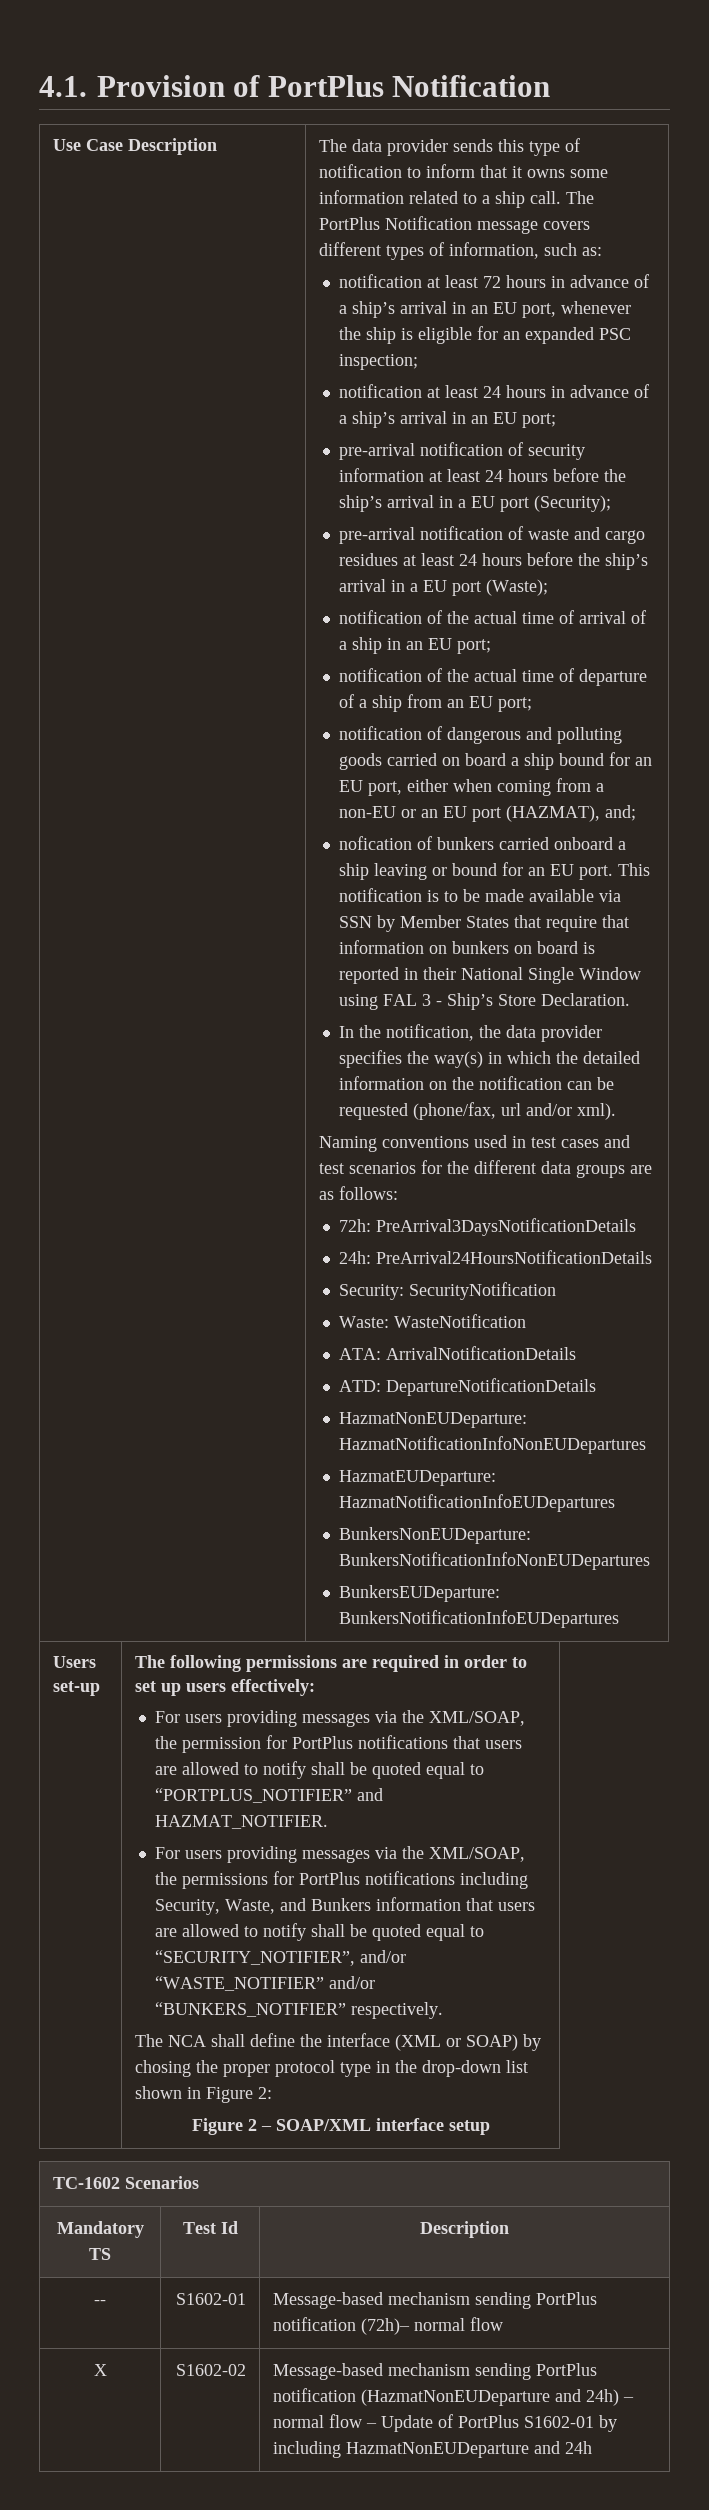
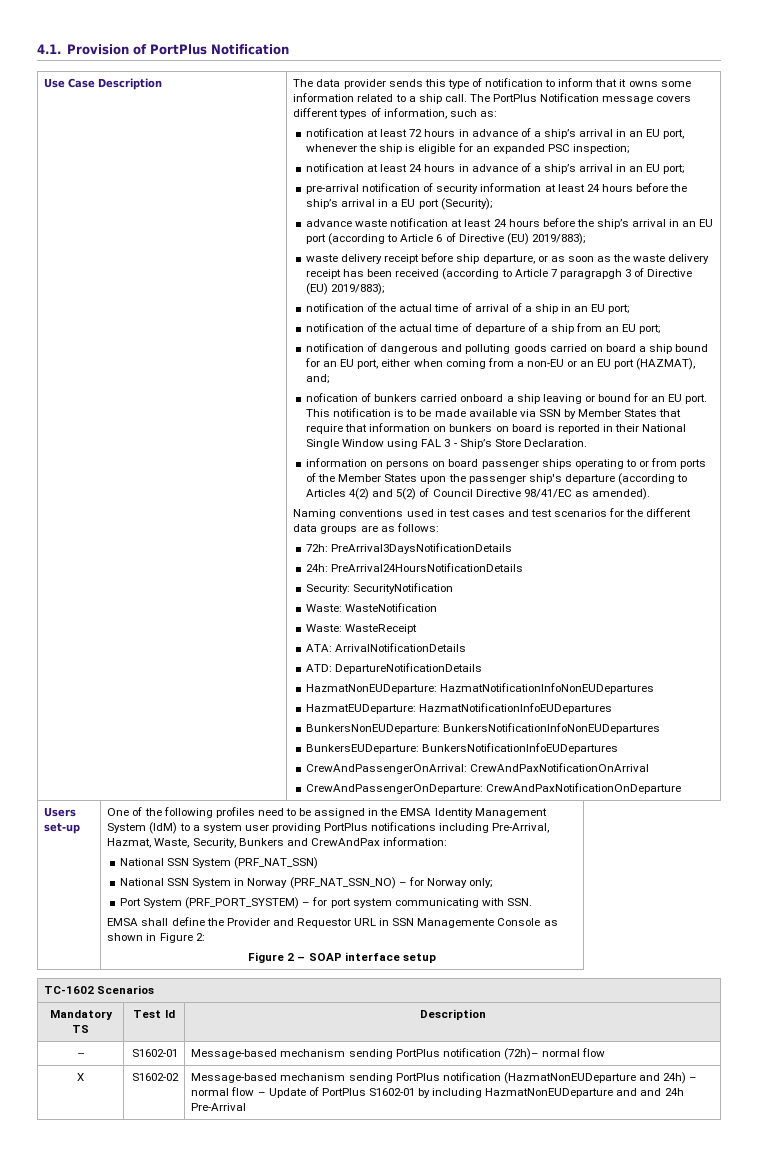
[339,526,646,544] [339,552,649,570] [339,579,549,596] pre-arrival notification of waste and cargo residues at least 24 hours before the ship’s arrival in a EU port (Waste); -> [305,218,714,229] [305,233,586,245] [305,253,710,264] [305,268,693,280] [305,283,386,295] advance waste notification at least 24 hours before the ship’s arrival in an EU port (according to Article 6 of Directive (EU) 2019/883); // waste delivery receipt before ship departure, or as soon as the waste delivery receipt has been received (according to Article 7 paragrapgh 3 of Directive (EU) 2019/883);
[339,1024,603,1042] [339,1050,641,1068] [339,1076,615,1090] [339,1102,617,1120] In the notification, the data provider specifies the way(s) in which the detailed information on the notification can be requested (phone/fax, url and/or xml). -> [305,458,707,469] [305,473,688,485] [305,488,650,500] information on persons on board passenger ships operating to or from ports of the Member States upon the passenger ship's departure (according to Articles 4(2) and 5(2) of Council Directive 98/41/EC as amended).
(527, 1321) none -> [305,624,418,634] // Waste: WasteReceipt
[53,1656,97,1668] [53,1681,101,1696] [135,1655,528,1672] [135,1679,316,1696] [155,1710,526,1727] [155,1735,523,1753] [155,1761,485,1779] [155,1788,384,1803] [155,1815,329,1829] [155,1846,526,1863] [155,1871,529,1889] [155,1897,536,1915] [155,1923,485,1941] [155,1950,407,1966] [155,1976,376,1991] [155,2002,444,2019] [135,2033,542,2051] [135,2060,529,2077] // Users set-up | The following permissions are required in order to set up users effectively: // For users providing messages via the XML/SOAP, the permission for PortPlus notifications that users are allowed to notify shall be quoted equal to “PORTPLUS_NOTIFIER” and HAZMAT_NOTIFIER. // For users providing messages via the XML/SOAP, the permissions for PortPlus notifications including Security, Waste, and Bunkers information that users are allowed to notify shall be quoted equal to “SECURITY_NOTIFIER”, and/or “WASTE_NOTIFIER” and/or “BUNKERS_NOTIFIER” respectively. // The NCA shall define the interface (XML or SOAP) by chosing the proper protocol type in the drop-down list -> [305,763,650,774] [305,783,682,794] [44,807,77,817] [44,823,81,834] [107,807,547,818] [107,822,550,834] [107,837,447,848] [119,857,319,869] [119,877,493,889] [119,897,532,909] [107,917,558,928] // CrewAndPassengerOnArrival: CrewAndPaxNotificationOnArrival // CrewAndPassengerOnDeparture: CrewAndPaxNotificationOnDeparture // Users set-up | One of the following profiles need to be assigned in the EMSA Identity Management System (IdM) to a system user providing PortPlus notifications including Pre-Arrival, Hazmat, Waste, Security, Bunkers and CrewAndPax information: // National SSN System (PRF_NAT_SSN) // National SSN System in Norway (PRF_NAT_SSN_NO) – for Norway only; // Port System (PRF_PORT_SYSTEM) – for port system communicating with SSN. // EMSA shall define the Provider and Requestor URL in SSN Managemente Console as
[275,2119,371,2131] SOAP/XML -> [308,953,342,961] SOAP
[565,2441,593,2454] 24h -> [640,1088,684,1096] [191,1103,247,1111] and 24h Pre-Arrival

